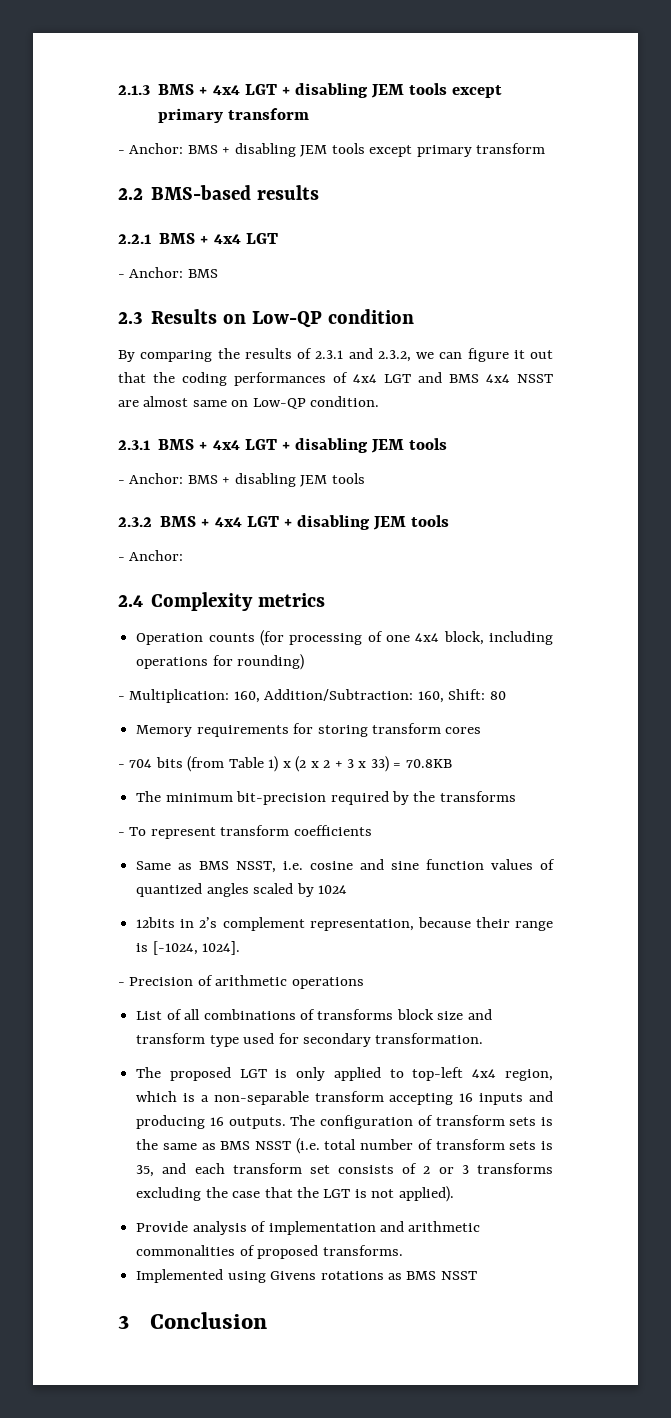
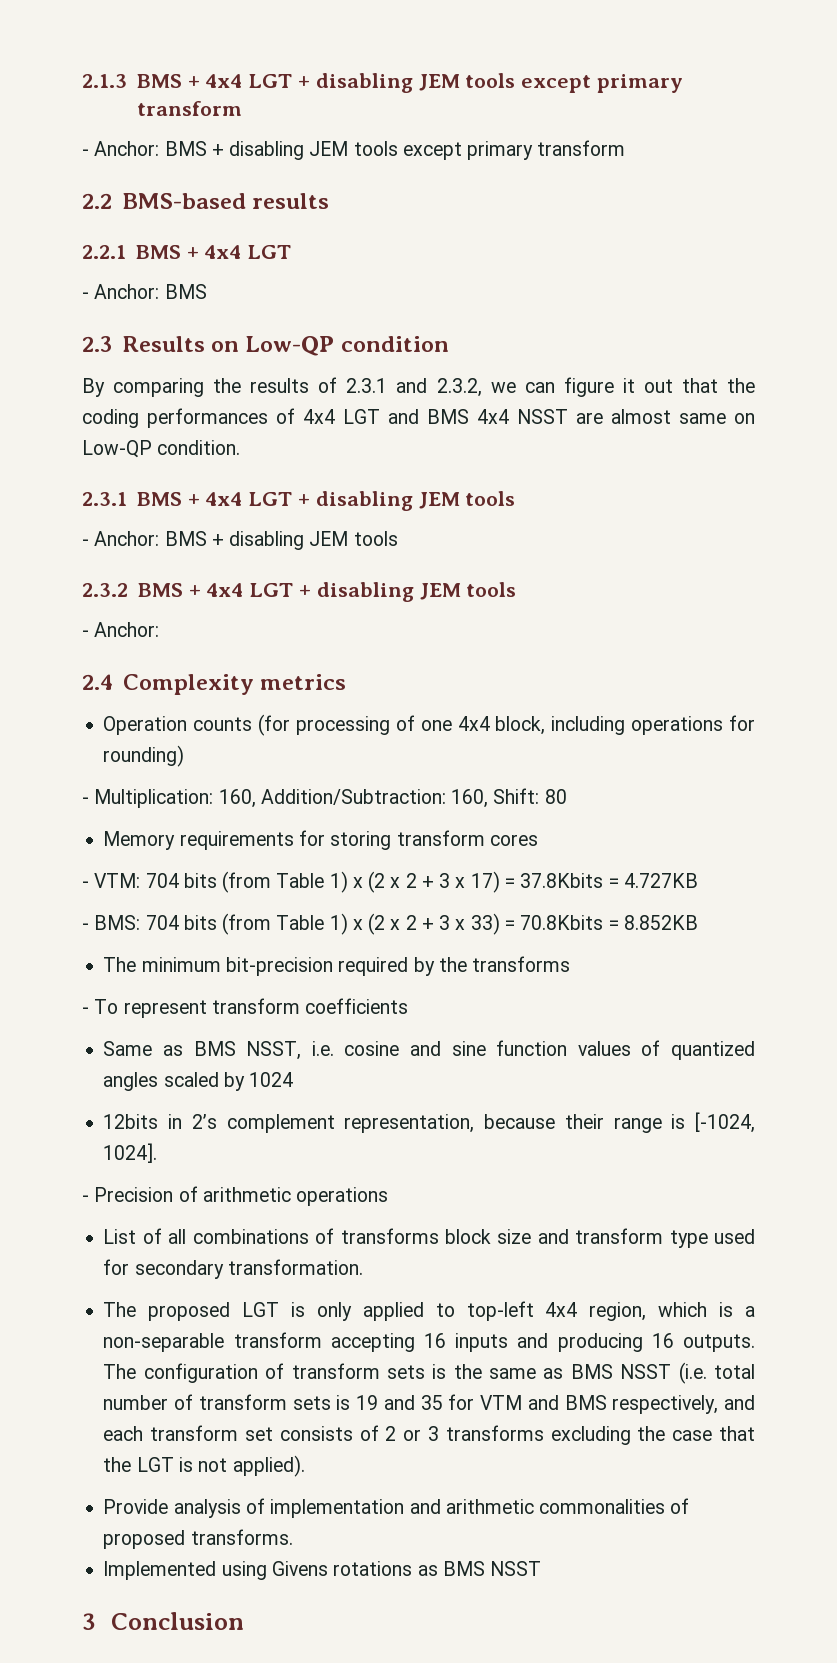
(125, 766) none -> [94,871,698,893] [82,915,141,930] VTM: 704 bits (from Table 1) x (2 x 2 + 3 x 17) = 37.8Kbits = 4.727KB // - BMS:
[405,759,452,768] 70.8KB -> [520,915,698,930] 70.8Kbits = 8.852KB
[136,1165,155,1177] 35, -> [356,1394,719,1414] 19 and 35 for VTM and BMS respectively,

